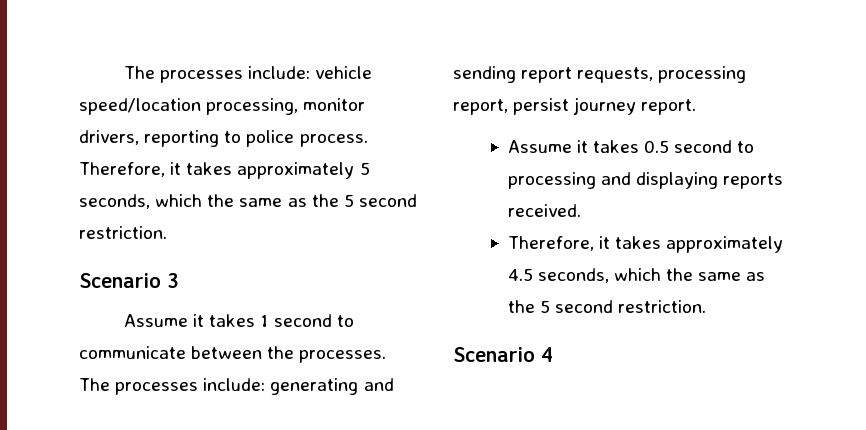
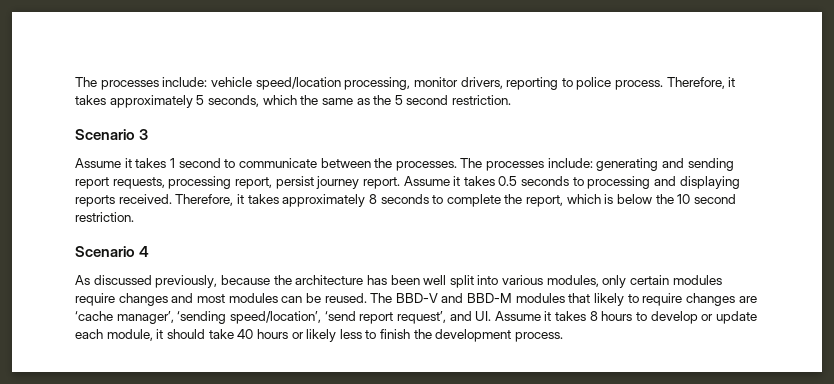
(697, 107) // -> (400, 183) none
[674,140,733,153] second -> [521,176,570,186] seconds
[507,236,784,253] [507,268,766,283] [507,300,707,313] [453,347,553,362] // Therefore, it takes approximately 4.5 seconds, which the same as the 5 second restriction. // Scenario 4 -> [175,194,736,207] [75,212,134,222] [75,246,150,257] [75,275,722,288] [75,293,757,306] [75,311,757,324] [75,329,564,342] Therefore, it takes approximately 8 seconds to complete the report, which is below the 10 second restriction. // Scenario 4 // As discussed previously, because the architecture has been well split into various modules, only certain modules require changes and most modules can be reused. The BBD-V and BBD-M modules that likely to require changes are ‘cache manager’, ‘sending speed/location’, ‘send report request’, and UI. Assume it takes 8 hours to develop or update each module, it should take 40 hours or likely less to finish the development process.

